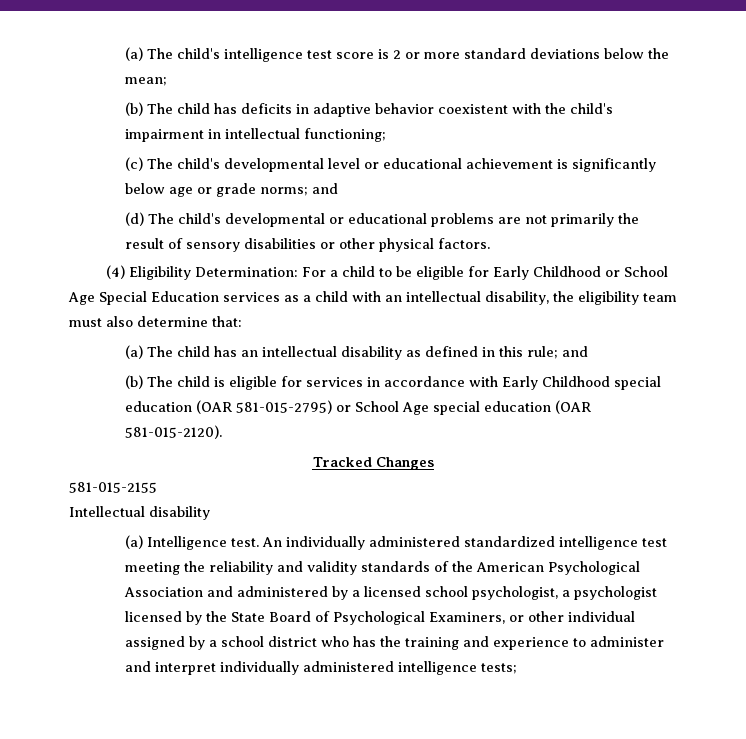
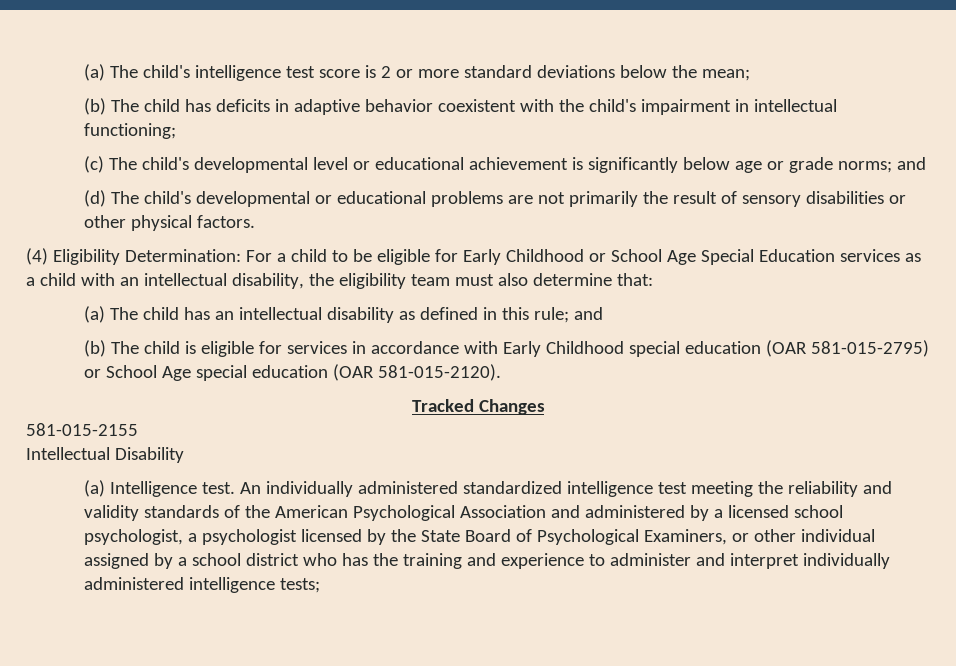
[149,506,210,520] disability -> [114,447,184,463] Disability

